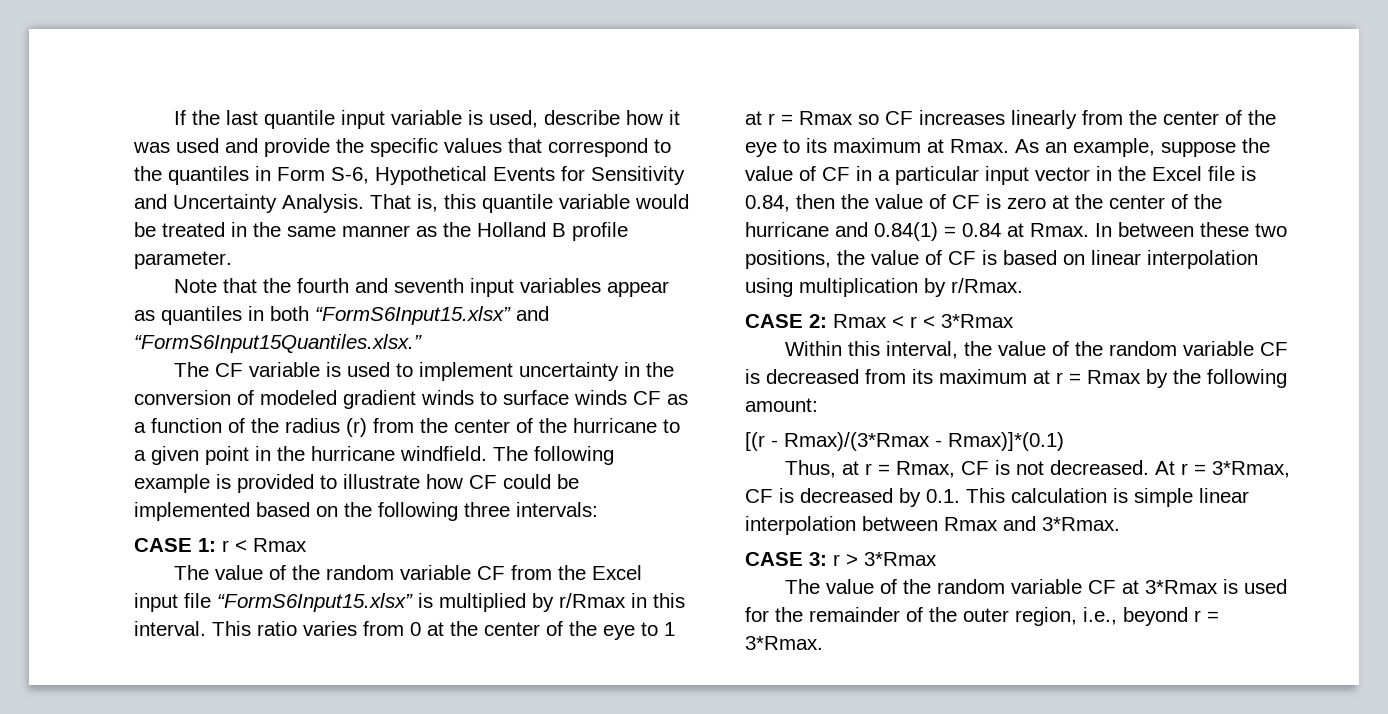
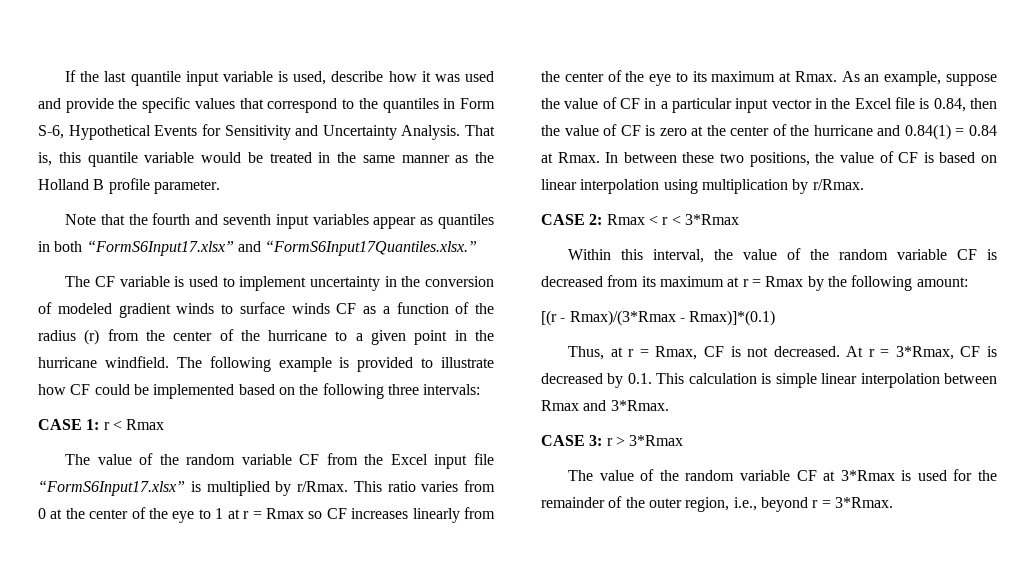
[315,306,549,325] [134,334,422,353] “FormS6Input15.xlsx” and “FormS6Input15Quantiles.xlsx.” -> [86,240,478,256] “FormS6Input17.xlsx” and “FormS6Input17Quantiles.xlsx.”
[217,593,413,612] “FormS6Input15.xlsx” -> [38,480,185,496] “FormS6Input17.xlsx”
[559,593,685,608] [134,621,206,636] r/Rmax in this interval. -> [297,481,348,492] r/Rmax.

